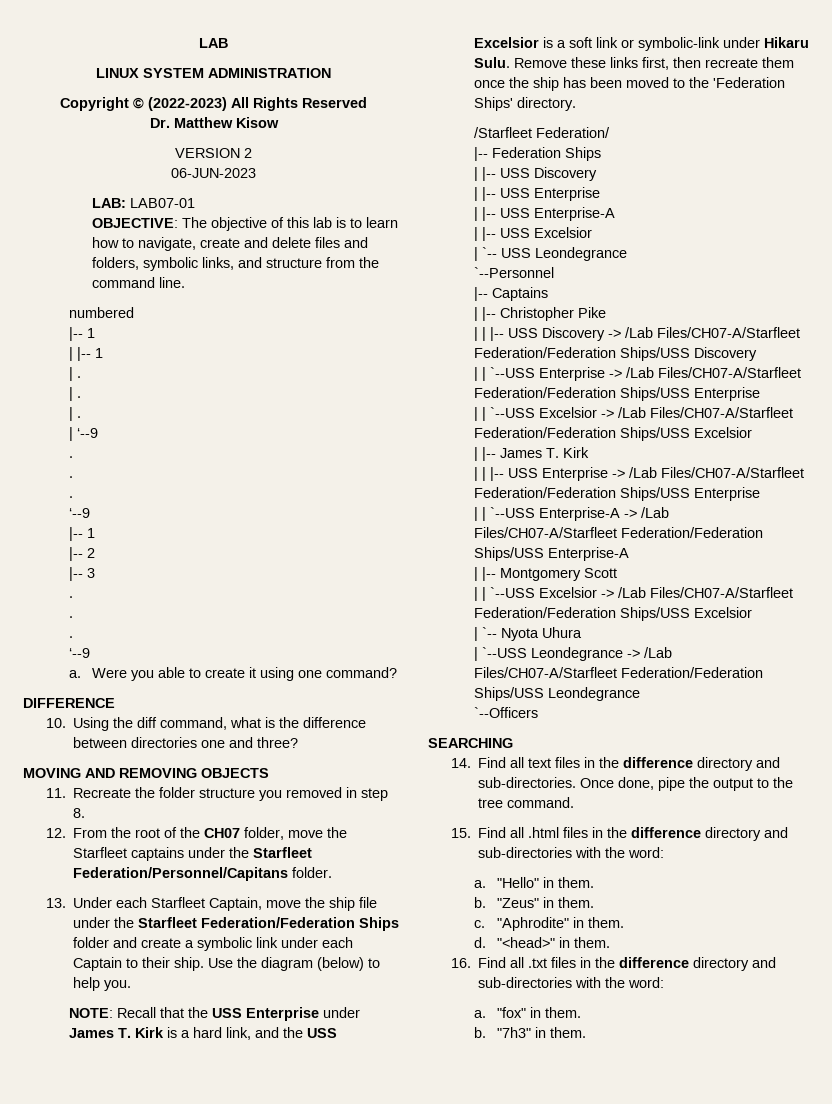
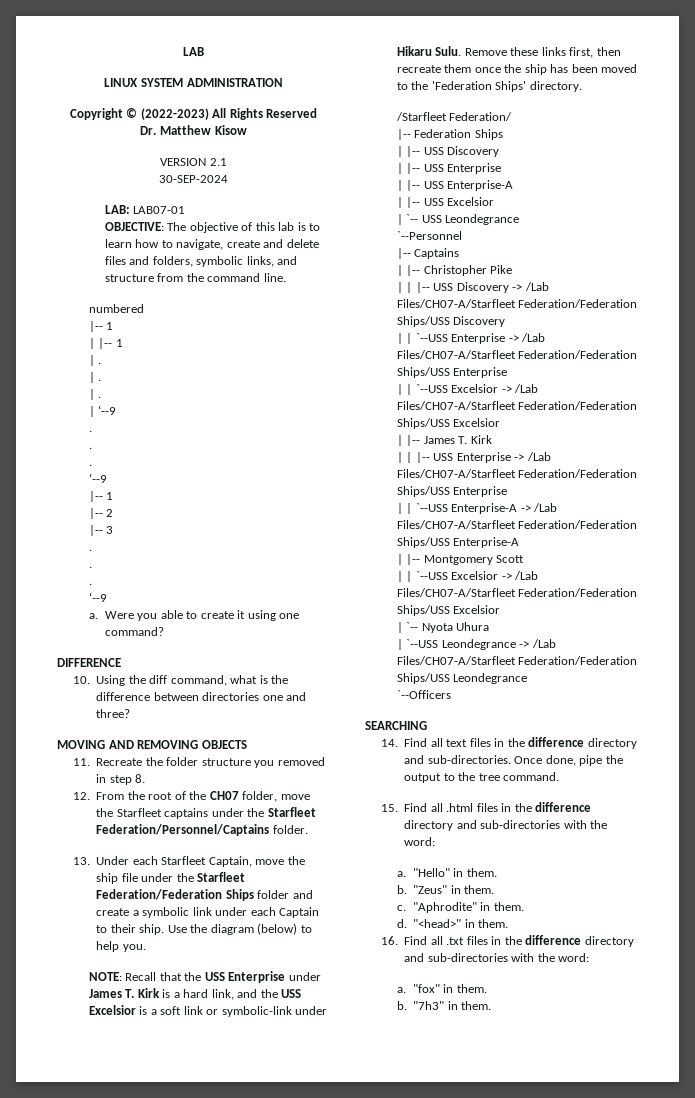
[244,148,252,158] [171,168,256,178] 2 // 06-JUN-2023 -> [209,158,227,166] [159,175,228,183] 2.1 // 30-SEP-2024
[73,867,289,881] Federation/Personnel/Capitans -> [96,824,270,836] Federation/Personnel/Captains

